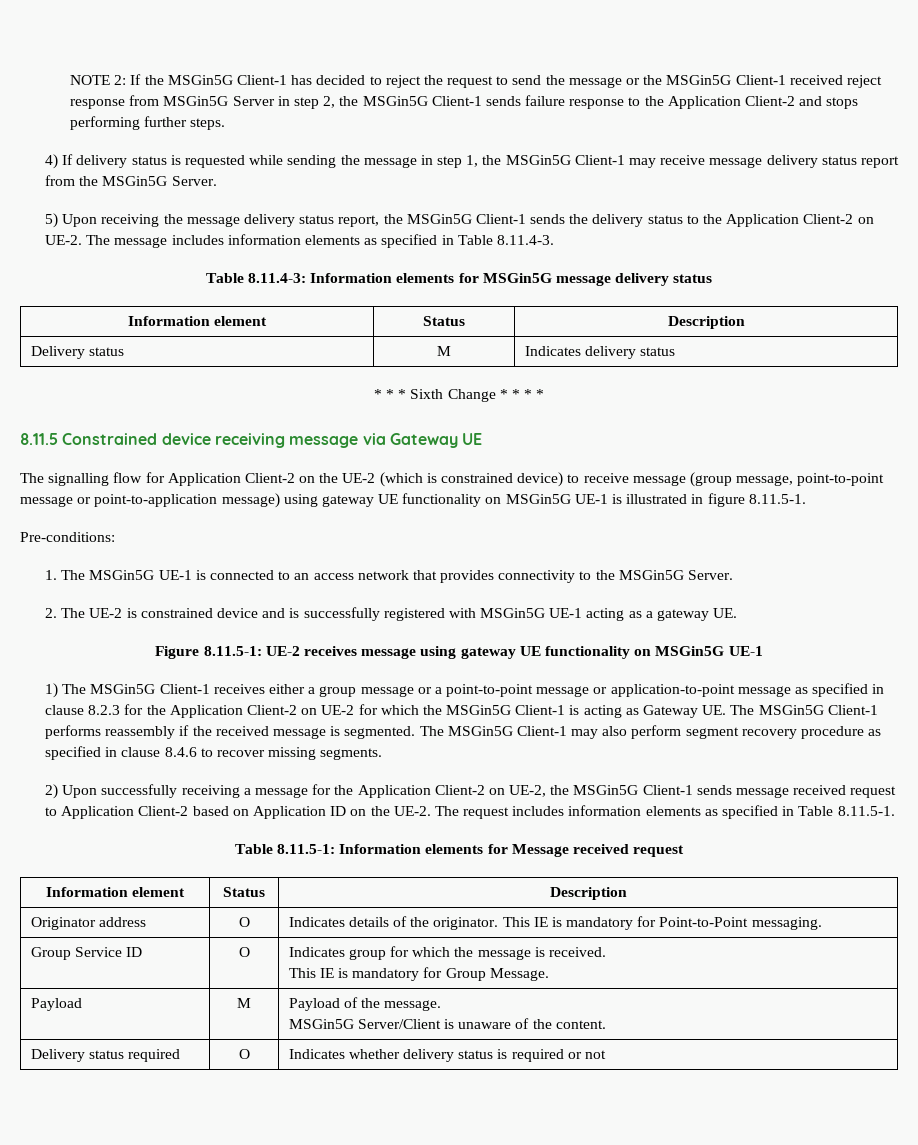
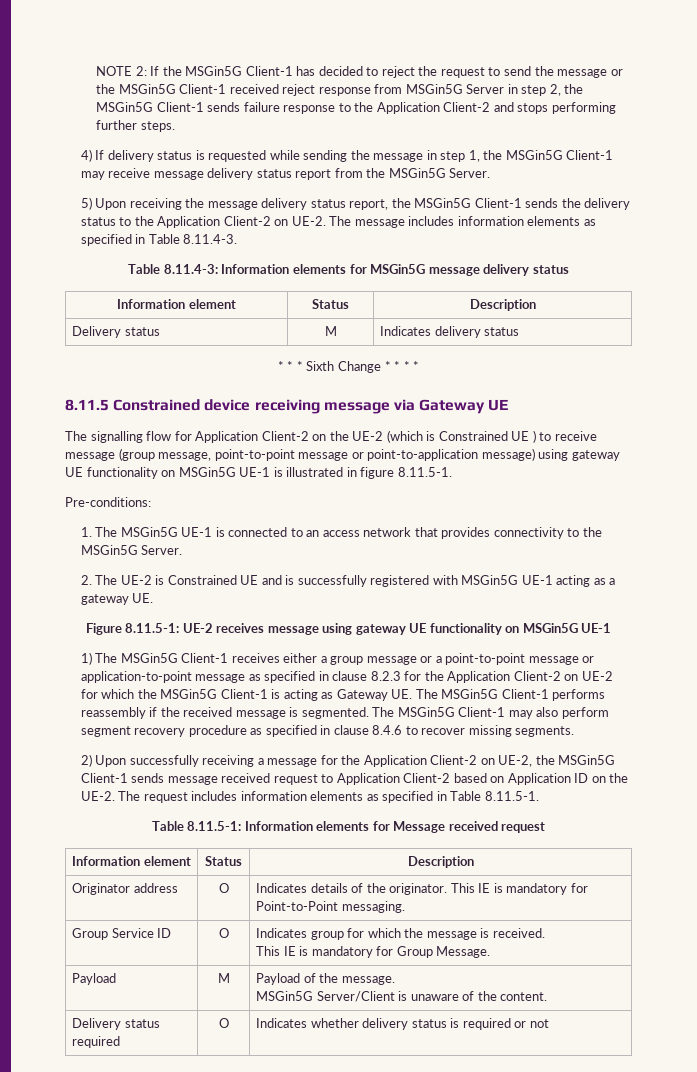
[441,472,564,487] constrained device) -> [438,430,536,443] Constrained UE )
[140,608,258,618] constrained device -> [167,575,259,585] Constrained UE

